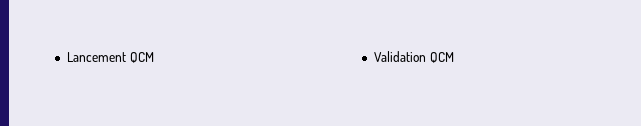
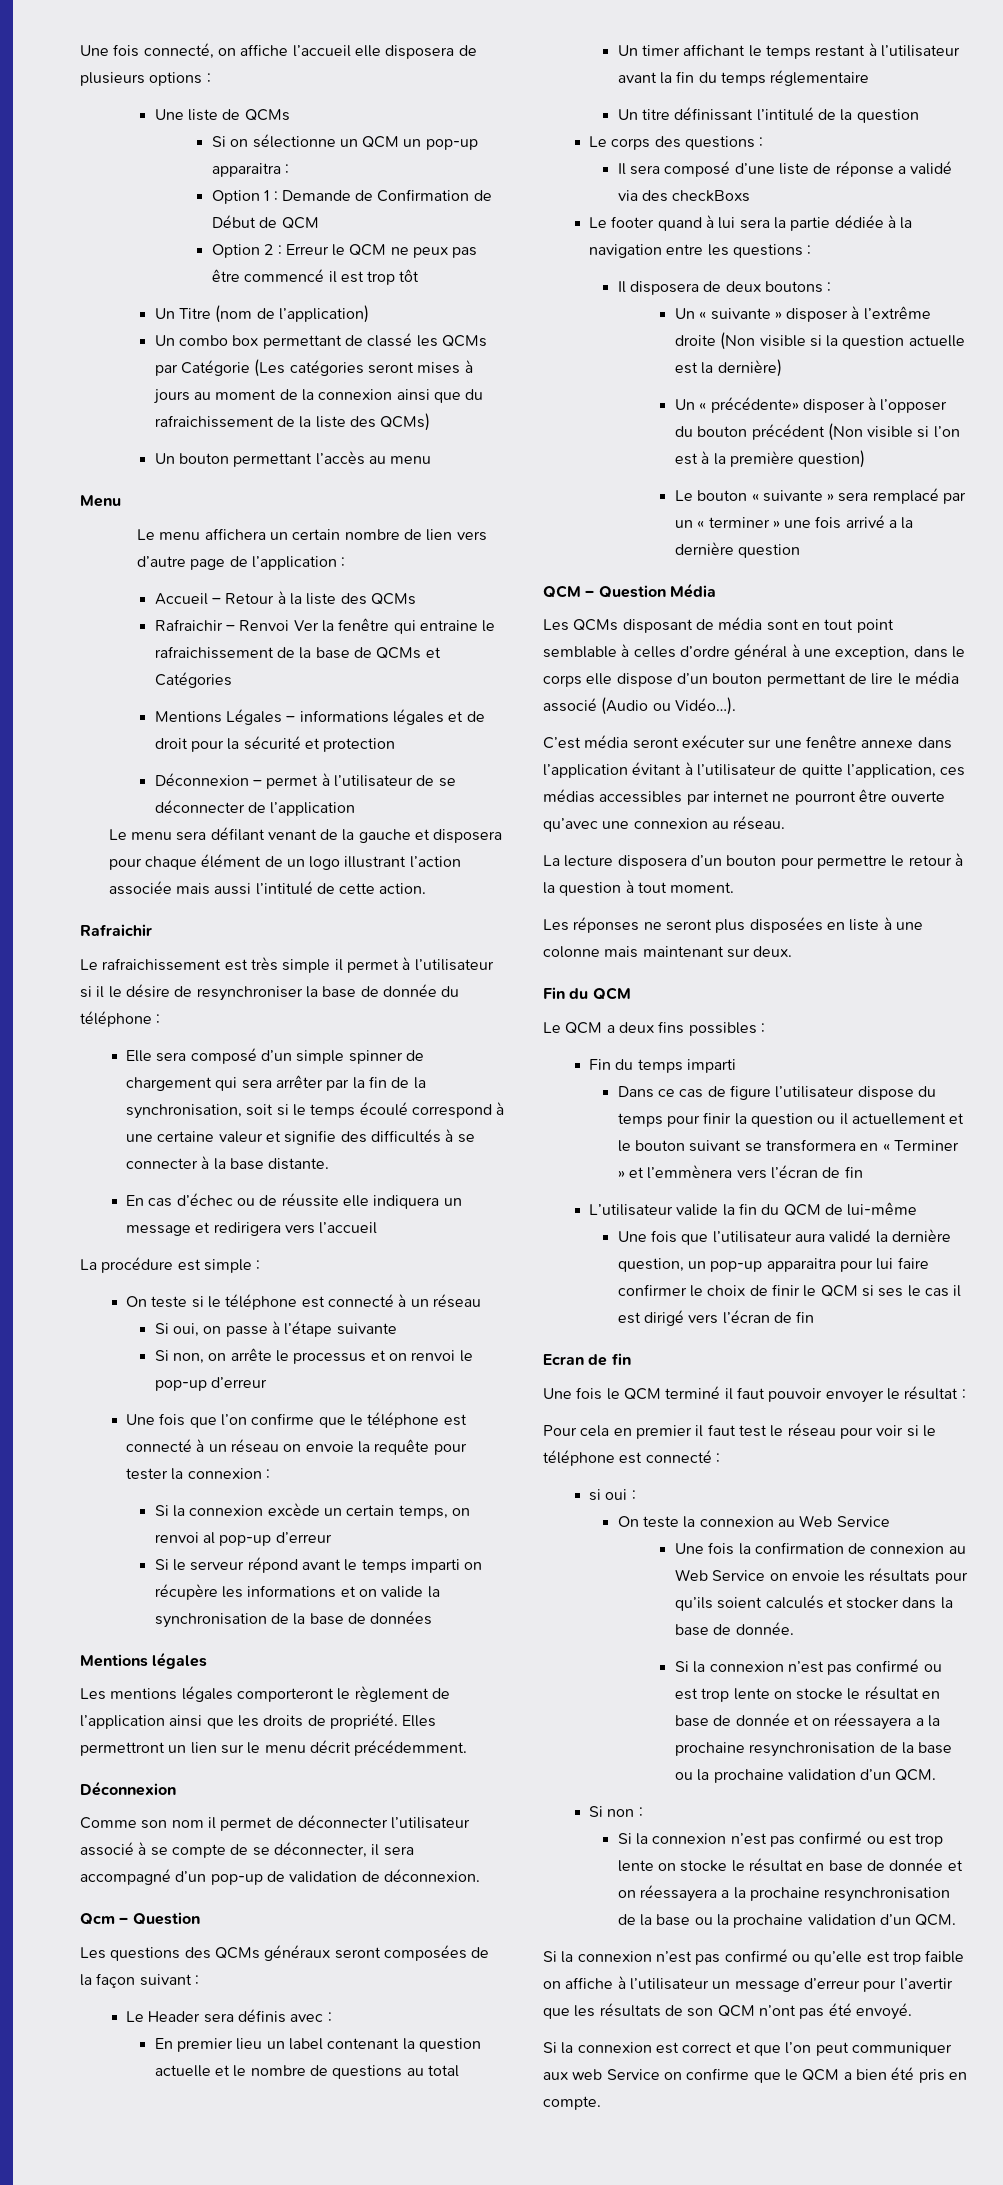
[67,52,155,63] [374,51,455,63] Lancement QCM // Validation QCM -> [80,43,477,59] [80,72,211,86] [154,109,290,121] [211,134,478,150] [211,163,290,177] [211,189,492,204] [211,215,319,229] [211,244,478,258] [211,269,420,285] [154,305,370,323] [154,333,487,349] [154,359,473,377] [152,389,484,404] [154,413,431,431] [154,451,432,467] [80,495,121,507] [137,528,487,541] [137,556,346,570] [154,591,416,605] [154,618,496,634] [154,646,441,659] [154,672,232,688] [154,709,485,725] [154,736,396,752] [154,773,456,789] [154,800,356,816] [108,827,503,843] [108,854,461,870] [108,881,427,895] [80,924,152,936] [80,957,494,973] [80,984,460,1001] [80,1011,161,1027] [126,1048,425,1064] [126,1075,426,1091] [126,1102,505,1119] [126,1129,475,1145] [126,1156,330,1170] [126,1193,462,1209] [126,1222,378,1236] [80,1257,261,1273] [126,1294,482,1310] [154,1321,397,1337] [154,1348,473,1364] [154,1377,268,1391] [126,1412,467,1428] [126,1439,467,1455] [126,1468,271,1480] [154,1503,470,1519] [154,1532,332,1546] [154,1557,483,1573] [154,1584,440,1600] [154,1611,433,1628] [80,1652,208,1669] [80,1686,450,1702] [80,1713,437,1729] [80,1740,468,1756] [80,1781,176,1796] [80,1815,471,1831] [80,1842,414,1858] [80,1869,480,1885] [80,1912,200,1925] [80,1945,490,1961] [80,1973,199,1988] [126,2009,332,2023] [154,2038,481,2052] [154,2065,459,2079] [617,43,960,59] [617,70,870,86] [617,107,919,123] [589,136,764,150] [617,161,953,177] [617,190,751,202] [589,215,913,231] [589,244,812,258] [617,281,832,295] [674,306,931,322] [674,332,965,350] [674,359,782,377] [674,397,948,413] [674,423,960,441] [674,450,866,468] [674,488,967,504] [674,515,914,529] [674,542,801,558] [543,583,716,598] [543,617,894,633] [543,644,965,660] [543,671,959,687] [543,697,736,715] [543,735,952,749] [543,762,966,778] [543,789,946,805] [543,816,786,832] [543,853,963,869] [543,880,735,896] [543,917,923,933] [543,946,793,958] [543,987,631,1000] [543,1021,765,1036] [589,1059,737,1073] [617,1085,936,1100] [617,1112,965,1127] [617,1139,959,1152] [617,1165,863,1179] [589,1202,918,1216] [617,1229,951,1245] [617,1257,929,1272] [617,1284,962,1297] [617,1310,815,1326] [543,1353,631,1366] [543,1386,966,1403] [543,1423,936,1439] [543,1450,720,1466] [589,1489,636,1501] [617,1515,890,1528] [674,1542,966,1555] [674,1568,968,1584] [674,1595,953,1611] [674,1622,794,1636] [674,1659,942,1675] [674,1686,941,1702] [674,1713,941,1730] [674,1742,953,1757] [674,1769,937,1783] [589,1806,643,1817] [617,1831,944,1847] [617,1858,963,1872] [617,1885,951,1902] [617,1914,957,1928] [543,1949,965,1965] [543,1976,953,1992] [543,2003,912,2020] [543,2042,952,2056] [543,2067,967,2083] [543,2096,601,2110] Une fois connecté, on affiche l’accueil elle disposera de plusieurs options : // Une liste de QCMs // Si on sélectionne un QCM un pop-up apparaitra : // Option 1 : Demande de Confirmation de Début de QCM // Option 2 : Erreur le QCM ne peux pas être commencé il est trop tôt // Un Titre (nom de l’application) // Un combo box permettant de classé les QCMs par Catégorie (Les catégories seront mises à jours au moment de la connexion ainsi que du rafraichissement de la liste des QCMs) // Un bouton permettant l’accès au menu // Menu // Le menu affichera un certain nombre de lien vers d’autre page de l’application : // Accueil – Retour à la liste des QCMs // Rafraichir – Renvoi Ver la fenêtre qui entraine le rafraichissement de la base de QCMs et Catégories // Mentions Légales – informations légales et de droit pour la sécurité et protection // Déconnexion – permet à l’utilisateur de se déconnecter de l’application // Le menu sera défilant venant de la gauche et disposera pour chaque élément de un logo illustrant l’action associée mais aussi l’intitulé de cette action. // Rafraichir // Le rafraichissement est très simple il permet à l’utilisateur si il le désire de resynchroniser la base de donnée du téléphone : // Elle sera composé d’un simple spinner de chargement qui sera arrêter par la fin de la synchronisation, soit si le temps écoulé correspond à une certaine valeur et signifie des difficultés à se connecter à la base distante. // En cas d’échec ou de réussite elle indiquera un message et redirigera vers l’accueil // La procédure est simple : // On teste si le téléphone est connecté à un réseau // Si oui, on passe à l’étape suivante // Si non, on arrête le processus et on renvoi le pop-up d’erreur // Une fois que l’on confirme que le téléphone est connecté à un réseau on envoie la requête pour tester la connexion : // Si la connexion excède un certain temps, on renvoi al pop-up d’erreur // Si le serveur répond avant le temps imparti on récupère les informations et on valide la synchronisation de la base de données // Mentions légales // Les mentions légales comporteront le règlement de l’application ainsi que les droits de propriété. Elles permettront un lien sur le menu décrit précédemment. // Déconnexion // Comme son nom il permet de déconnecter l’utilisateur associé à se compte de se déconnecter, il sera accompagné d’un pop-up de validation de déconnexion. // Qcm – Question // Les questions des QCMs généraux seront composées de la façon suivant : // Le Header sera définis avec : // En premier lieu un label contenant la question actuelle et le nombre de questions au total // Un timer affichant le temps restant à l’utilisateur avant la fin du temps réglementaire // Un titre définissant l’intitulé de la question // Le corps des questions : // Il sera composé d’une liste de réponse a validé via des checkBoxs // Le footer quand à lui sera la partie dédiée à la navigation entre les questions : // Il disposera de deux boutons : // Un « suivante » disposer à l’extrême droite (Non visible si la question actuelle est la dernière) // Un « précédente» disposer à l’opposer du bouton précédent (Non visible si l’on est à la première question) // Le bouton « suivante » sera remplacé par un « terminer » une fois arrivé a la dernière question // QCM – Question Média // Les QCMs disposant de média sont en tout point semblable à celles d’ordre général à une exception, dans le corps elle dispose d’un bouton permettant de lire le média associé (Audio ou Vidéo…). // C’est média seront exécuter sur une fenêtre annexe dans l’application évitant à l’utilisateur de quitte l’application, ces médias accessibles par internet ne pourront être ouverte qu’avec une connexion au réseau. // La lecture disposera d’un bouton pour permettre le retour à la question à tout moment. // Les réponses ne seront plus disposées en liste à une colonne mais maintenant sur deux. // Fin du QCM // Le QCM a deux fins possibles : // Fin du temps imparti // Dans ce cas de figure l’utilisateur dispose du temps pour finir la question ou il actuellement et le bouton suivant se transformera en « Terminer » et l’emmènera vers l’écran de fin // L’utilisateur valide la fin du QCM de lui-même // Une fois que l’utilisateur aura validé la dernière question, un pop-up apparaitra pour lui faire confirmer le choix de finir le QCM si ses le cas il est dirigé vers l’écran de fin // Ecran de fin // Une fois le QCM terminé il faut pouvoir envoyer le résultat : // Pour cela en premier il faut test le réseau pour voir si le téléphone est connecté : // si oui : // On teste la connexion au Web Service // Une fois la confirmation de connexion au Web Service on envoie les résultats pour qu’ils soient calculés et stocker dans la base de donnée. // Si la connexion n’est pas confirmé ou est trop lente on stocke le résultat en base de donnée et on réessayera a la prochaine resynchronisation de la base ou la prochaine validation d’un QCM. // Si non : // Si la connexion n’est pas confirmé ou est trop lente on stocke le résultat en base de donnée et on réessayera a la prochaine resynchronisation de la base ou la prochaine validation d’un QCM. // Si la connexion n’est pas confirmé ou qu’elle est trop faible on affiche à l’utilisateur un message d’erreur pour l’avertir que les résultats de son QCM n’ont pas été envoyé. // Si la connexion est correct et que l’on peut communiquer aux web Service on confirme que le QCM a bien été pris en compte.

